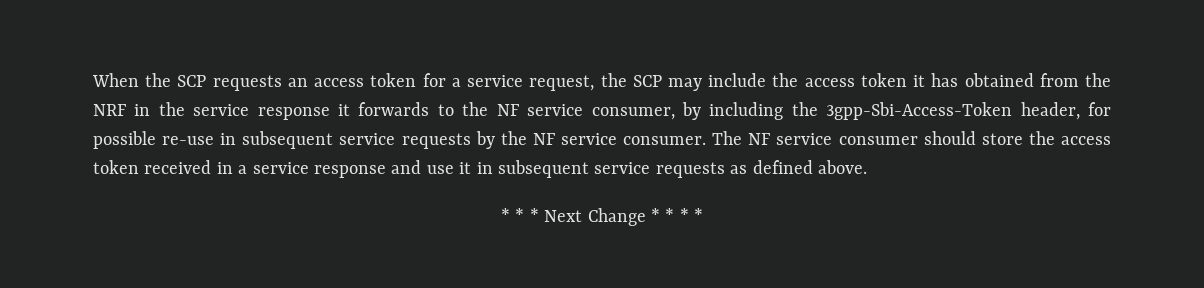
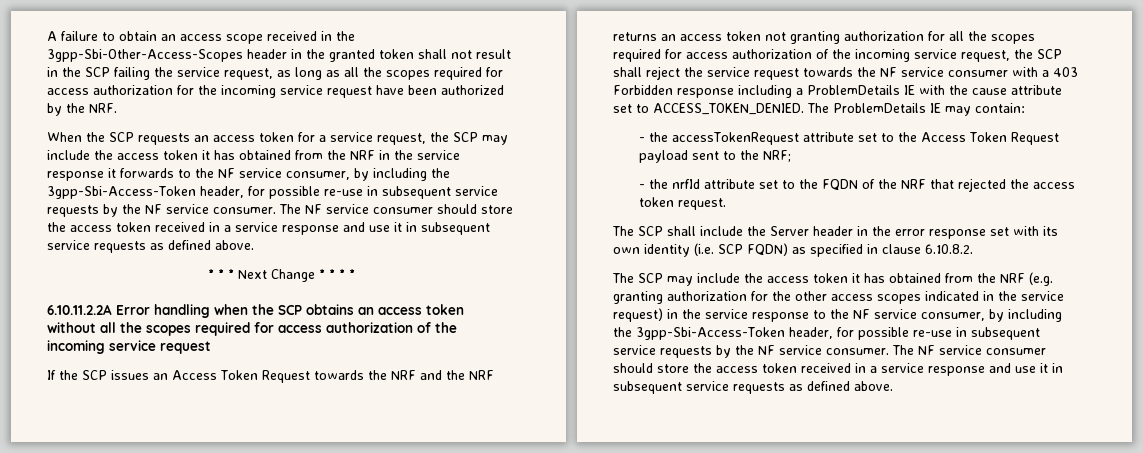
(92, 80) none -> [47,31,355,44] [47,49,511,62] [47,67,503,80] [47,85,504,98] [47,103,117,116] A failure to obtain an access scope received in the 3gpp-Sbi-Other-Access-Scopes header in the granted token shall not result in the SCP failing the service request, as long as all the scopes required for access authorization for the incoming service request have been authorized by the NRF. //
(704, 215) none -> [47,304,464,318] [47,322,457,336] [47,340,211,354] [47,370,494,383] [613,31,1035,44] [613,49,1062,62] [613,66,1078,80] [613,85,1062,98] [613,103,1025,116] [639,132,1060,145] [639,150,792,163] [639,178,1076,192] [639,197,727,210] [612,226,1058,239] [613,243,973,257] [612,272,1053,286] [613,291,1064,304] [613,308,1062,322] [613,327,1040,340] [613,345,1046,358] [613,363,1063,376] [613,381,893,394] // 6.10.11.2.2A Error handling when the SCP obtains an access token without all the scopes required for access authorization of the incoming service request // If the SCP issues an Access Token Request towards the NRF and the NRF returns an access token not granting authorization for all the scopes required for access authorization of the incoming service request, the SCP shall reject the service request towards the NF service consumer with a 403 Forbidden response including a ProblemDetails IE with the cause attribute set to ACCESS_TOKEN_DENIED. The ProblemDetails IE may contain: // - the accessTokenRequest attribute set to the Access Token Request payload sent to the NRF; // - the nrfId attribute set to the FQDN of the NRF that rejected the access token request. // The SCP shall include the Server header in the error response set with its own identity (i.e. SCP FQDN) as specified in clause 6.10.8.2. // The SCP may include the access token it has obtained from the NRF (e.g. granting authorization for the other access scopes indicated in the service request) in the service response to the NF service consumer, by including the 3gpp-Sbi-Access-Token header, for possible re-use in subsequent service requests by the NF service consumer. The NF service consumer should store the access token received in a service response and use it in subsequent service requests as defined above.

